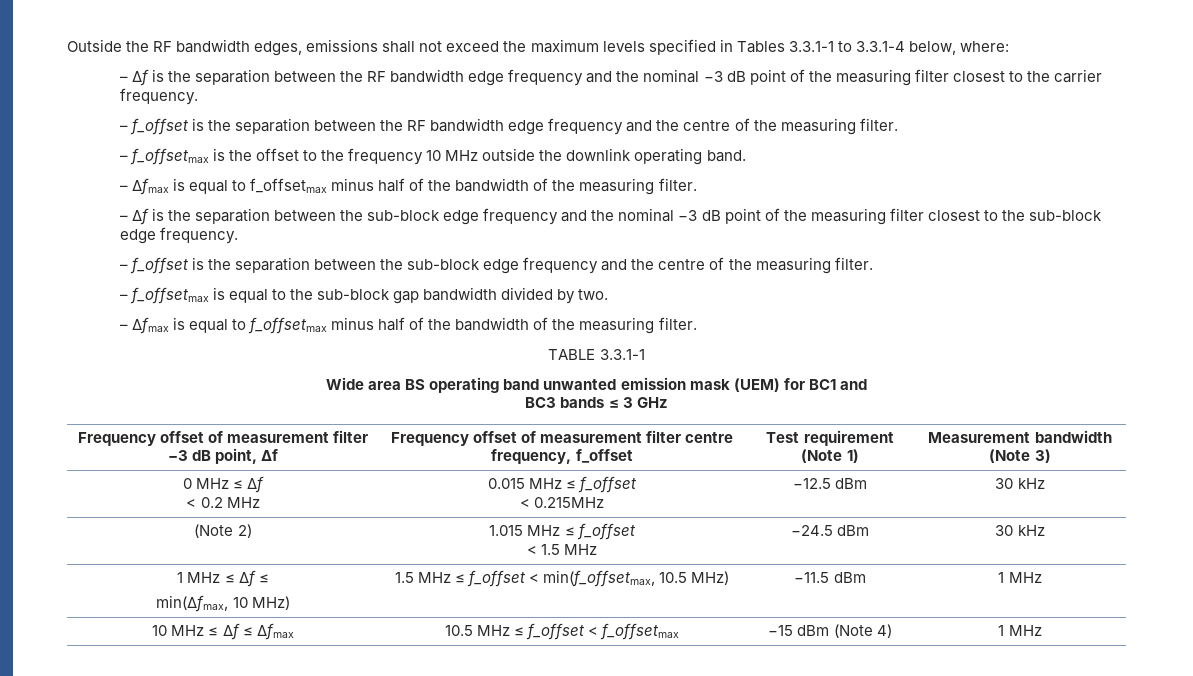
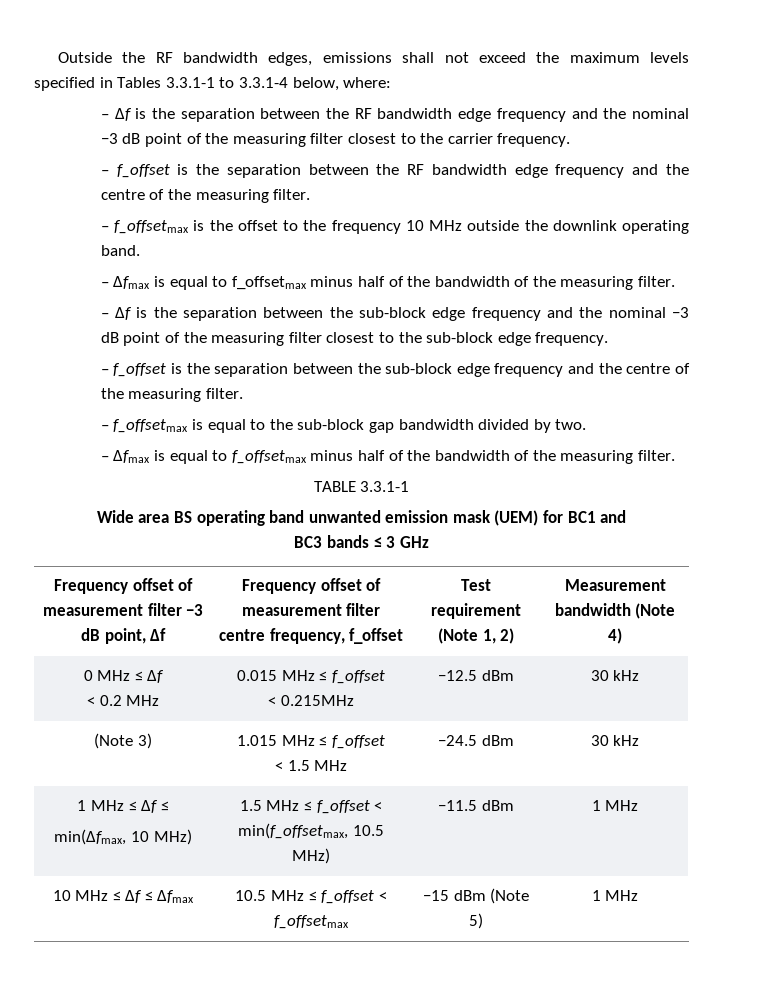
[846,449,859,463] 1) -> [482,628,515,644] 1, 2)
[1034,449,1051,463] 3) -> [608,628,622,644] 4)
[237,524,252,538] 2) -> [137,733,152,749] 3)
[876,624,892,638] 4) -> [469,913,483,929] 5)

